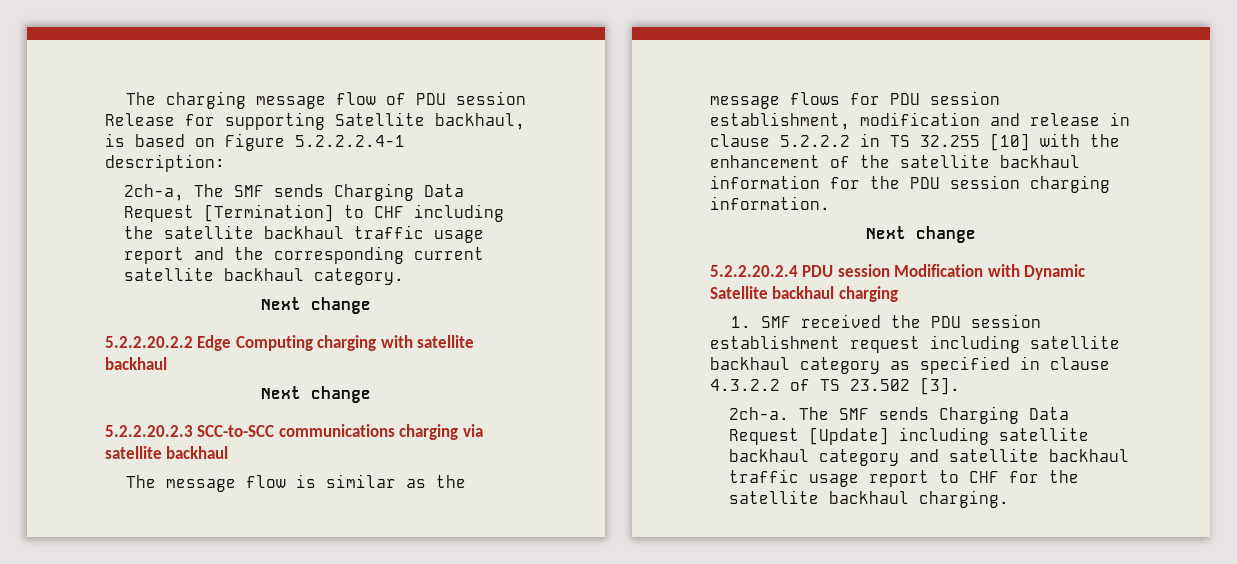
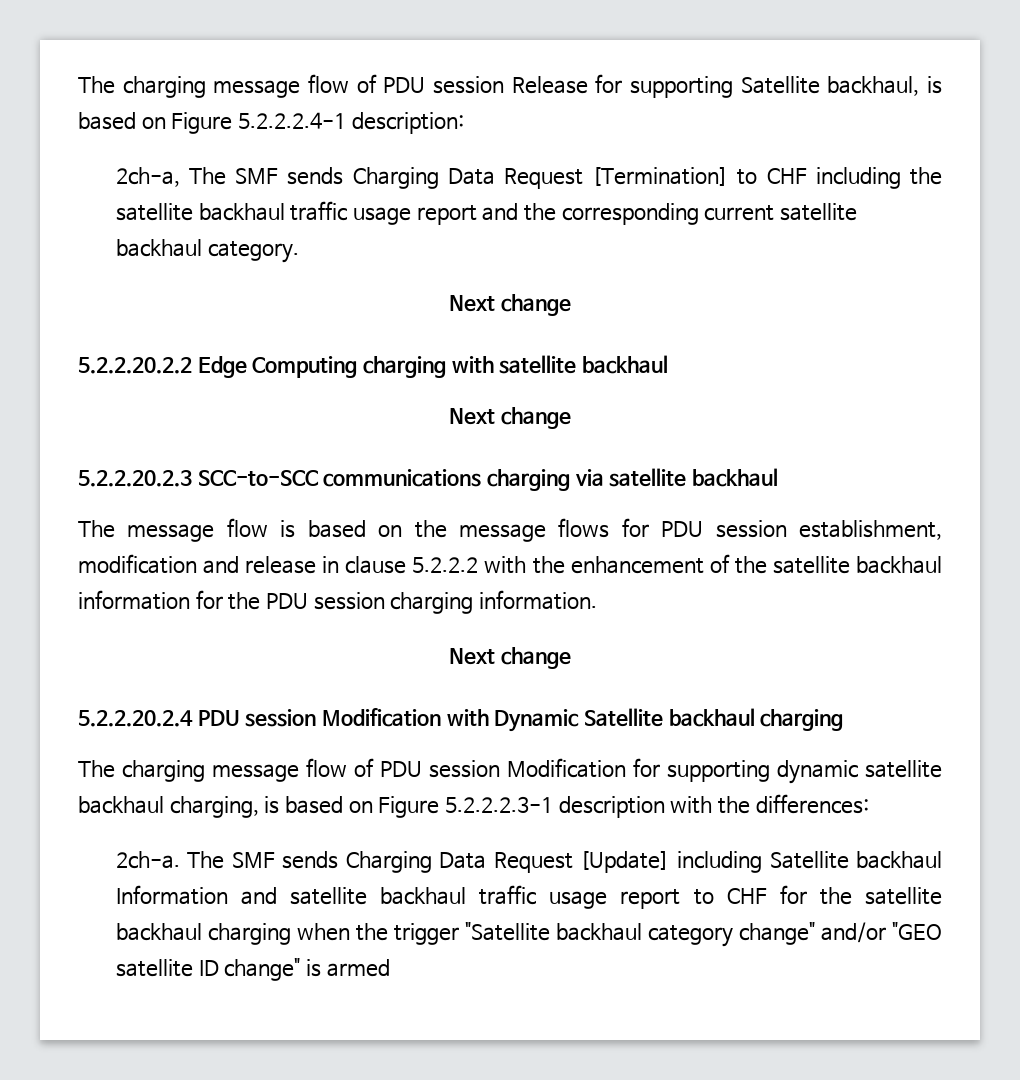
[326,474,427,488] similar as -> [307,520,403,538] based on
[860,133,1030,151] in TS 32.255 [10] -> (479, 565) none
[731,314,1042,328] [710,335,1120,353] [710,356,1110,374] [710,377,960,395] 1. SMF received the PDU session establishment request including satellite backhaul category as specified in clause 4.3.2.2 of TS 23.502 [3]. -> [78,758,943,784] [78,794,869,818] The charging message flow of PDU session Modification for supporting dynamic satellite backhaul charging, is based on Figure 5.2.2.2.3-1 description with the differences:
[998,427,1089,441] [728,449,899,466] satellite backhaul category -> [769,851,943,869] [115,885,228,905] Satellite backhaul Information
[918,490,1009,508] charging. -> [207,922,943,947] [115,958,390,981] charging when the trigger "Satellite backhaul category change" and/or "GEO satellite ID change" is armed

